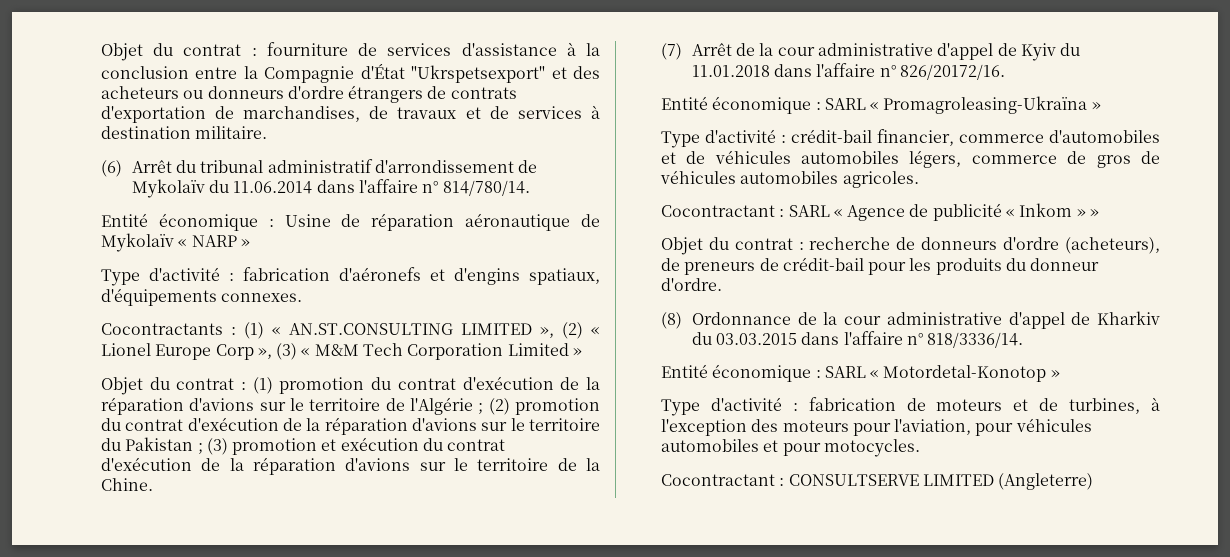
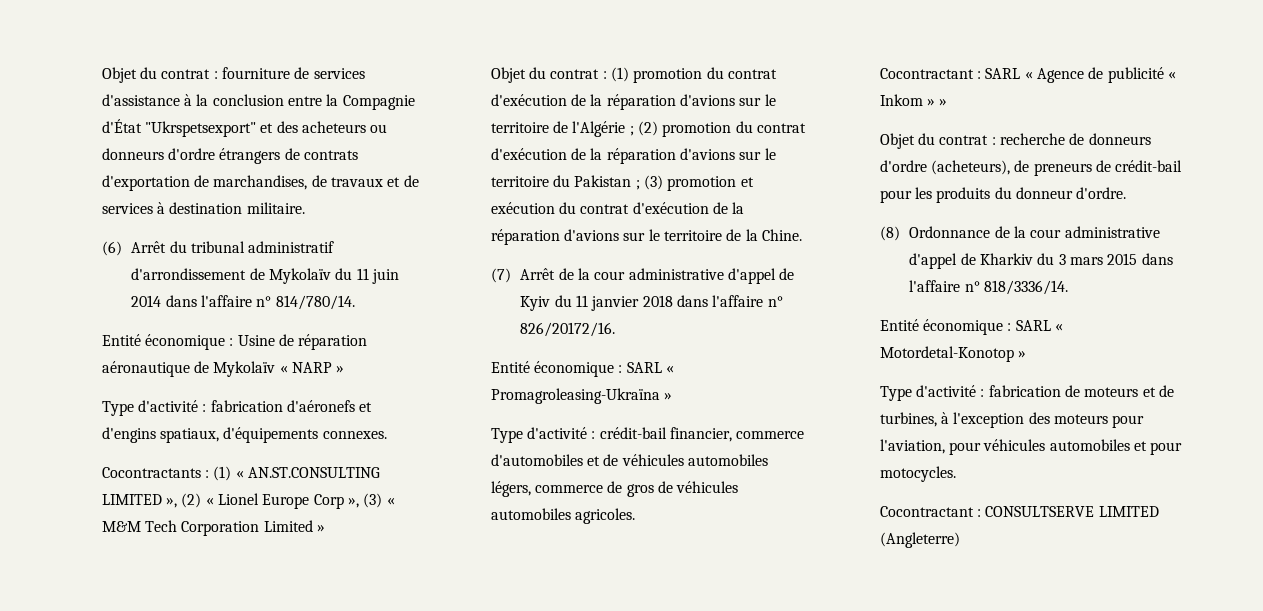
[233,181,313,194] 11.06.2014 -> [356,268,400,284] [131,295,162,307] 11 juin 2014
[691,65,770,77] 11.01.2018 -> [576,295,673,311] 11 janvier 2018
[716,333,798,345] 03.03.2015 -> [1058,253,1138,265] 3 mars 2015

